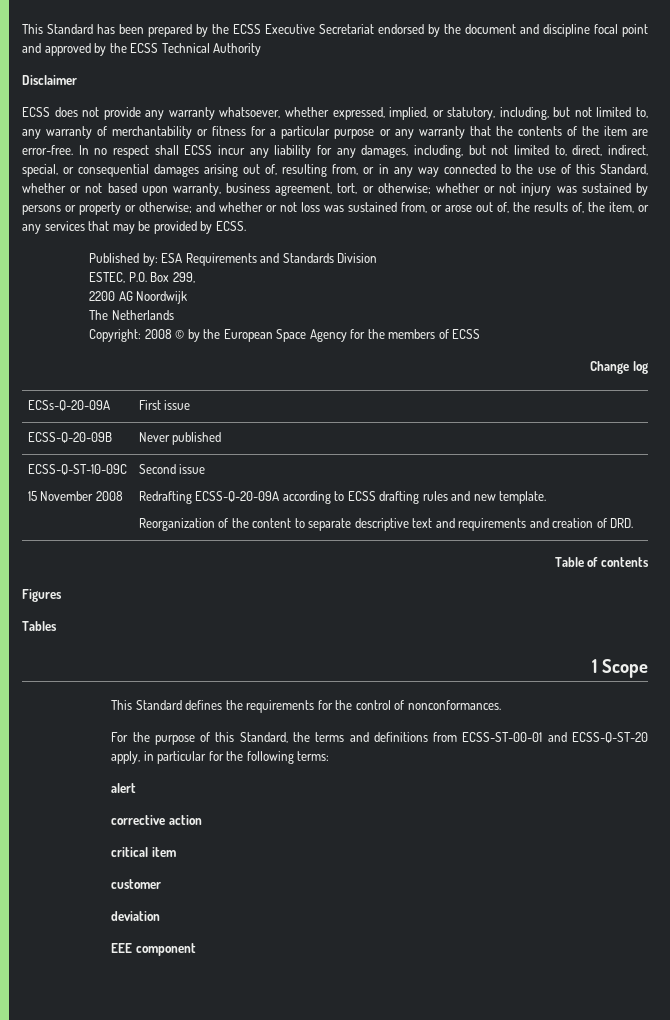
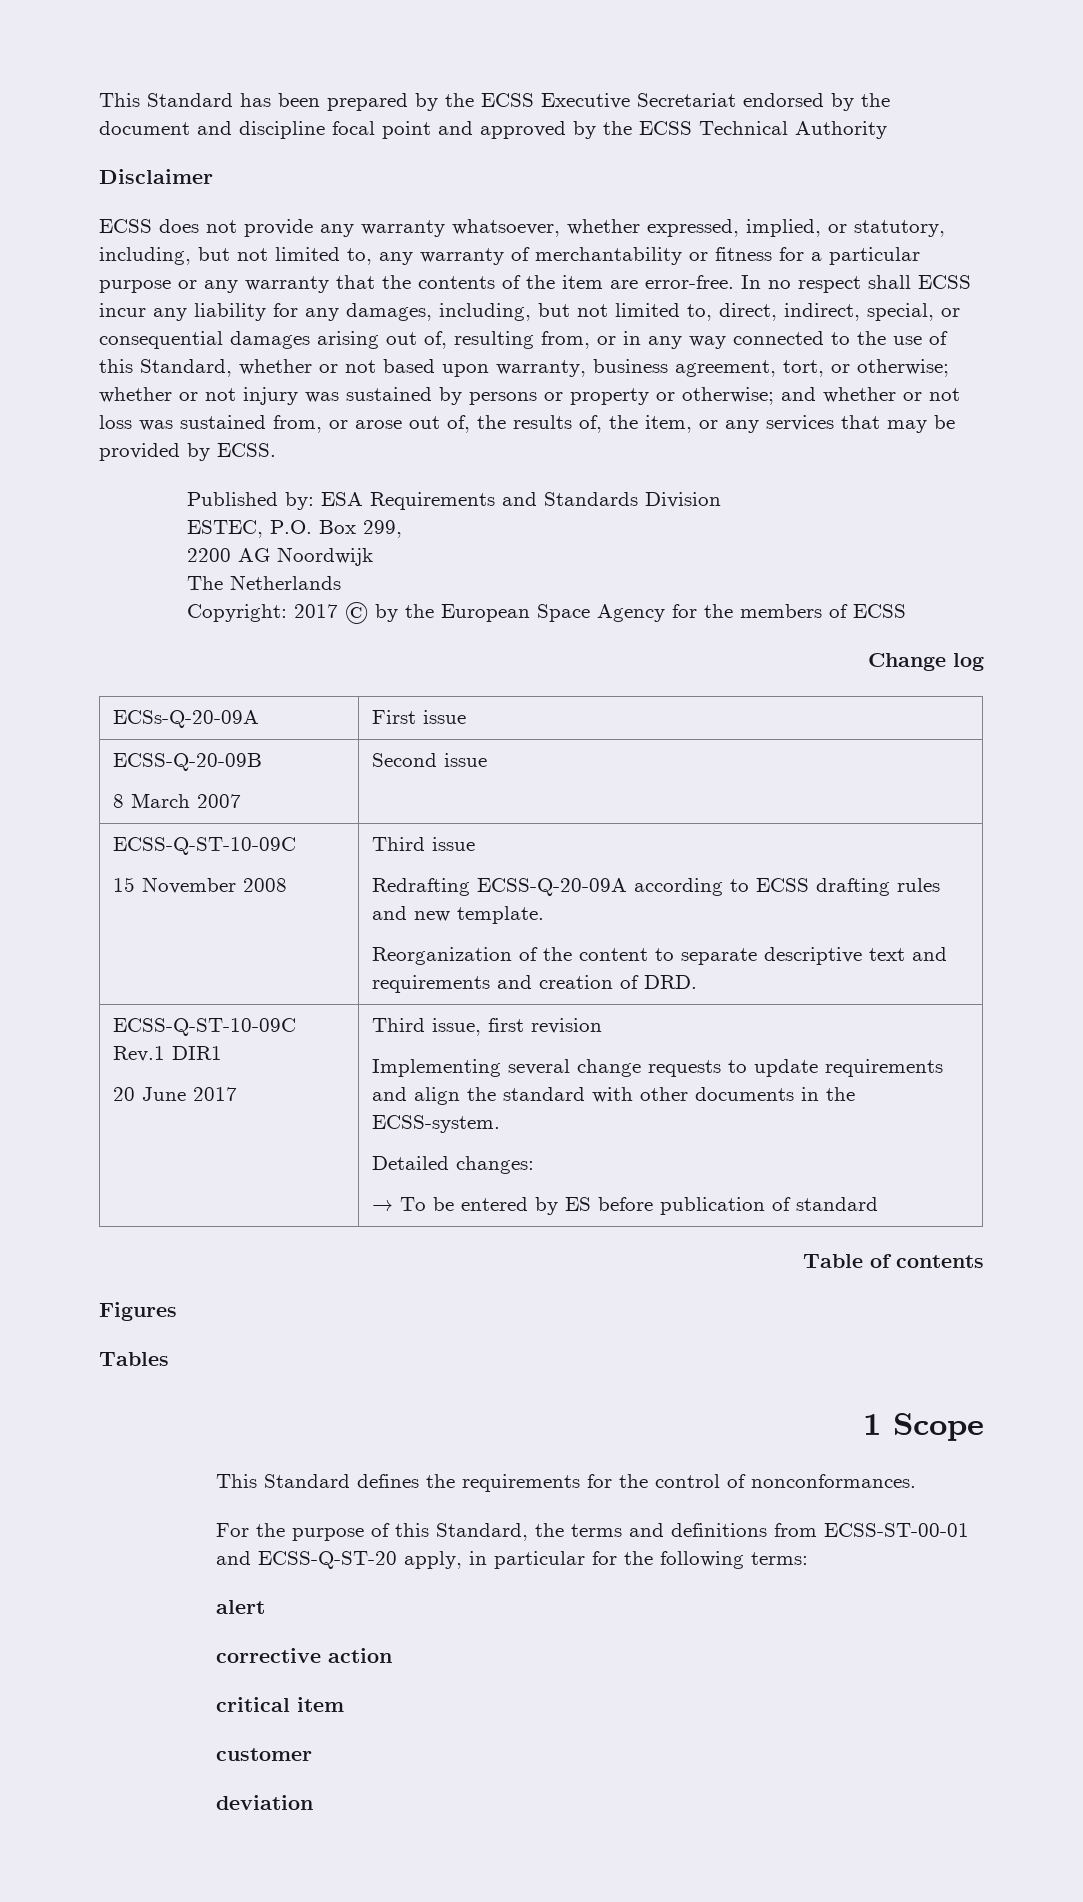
[144,329,172,339] 2008 -> [293,604,338,618] 2017
[138,432,222,445] | Never published -> [113,793,242,808] [372,753,488,767] // 8 March 2007 | Second issue
[138,464,176,474] Second -> [372,837,426,851] Third
(634, 523) none -> [113,1018,297,1036] [113,1046,223,1062] [113,1087,238,1101] [372,1018,603,1036] [372,1059,944,1077] [372,1087,856,1105] [372,1115,501,1133] [372,1156,535,1174] [372,1197,879,1215] // ECSS-Q-ST-10-09C Rev.1 DIR1 // 20 June 2017 | Third issue, first revision // Implementing several change requests to update requirements and align the standard with other documents in the ECSS-system. // Detailed changes: // → To be entered by ES before publication of standard
[111,943,196,956] // EEE component -> (313, 1802) none

